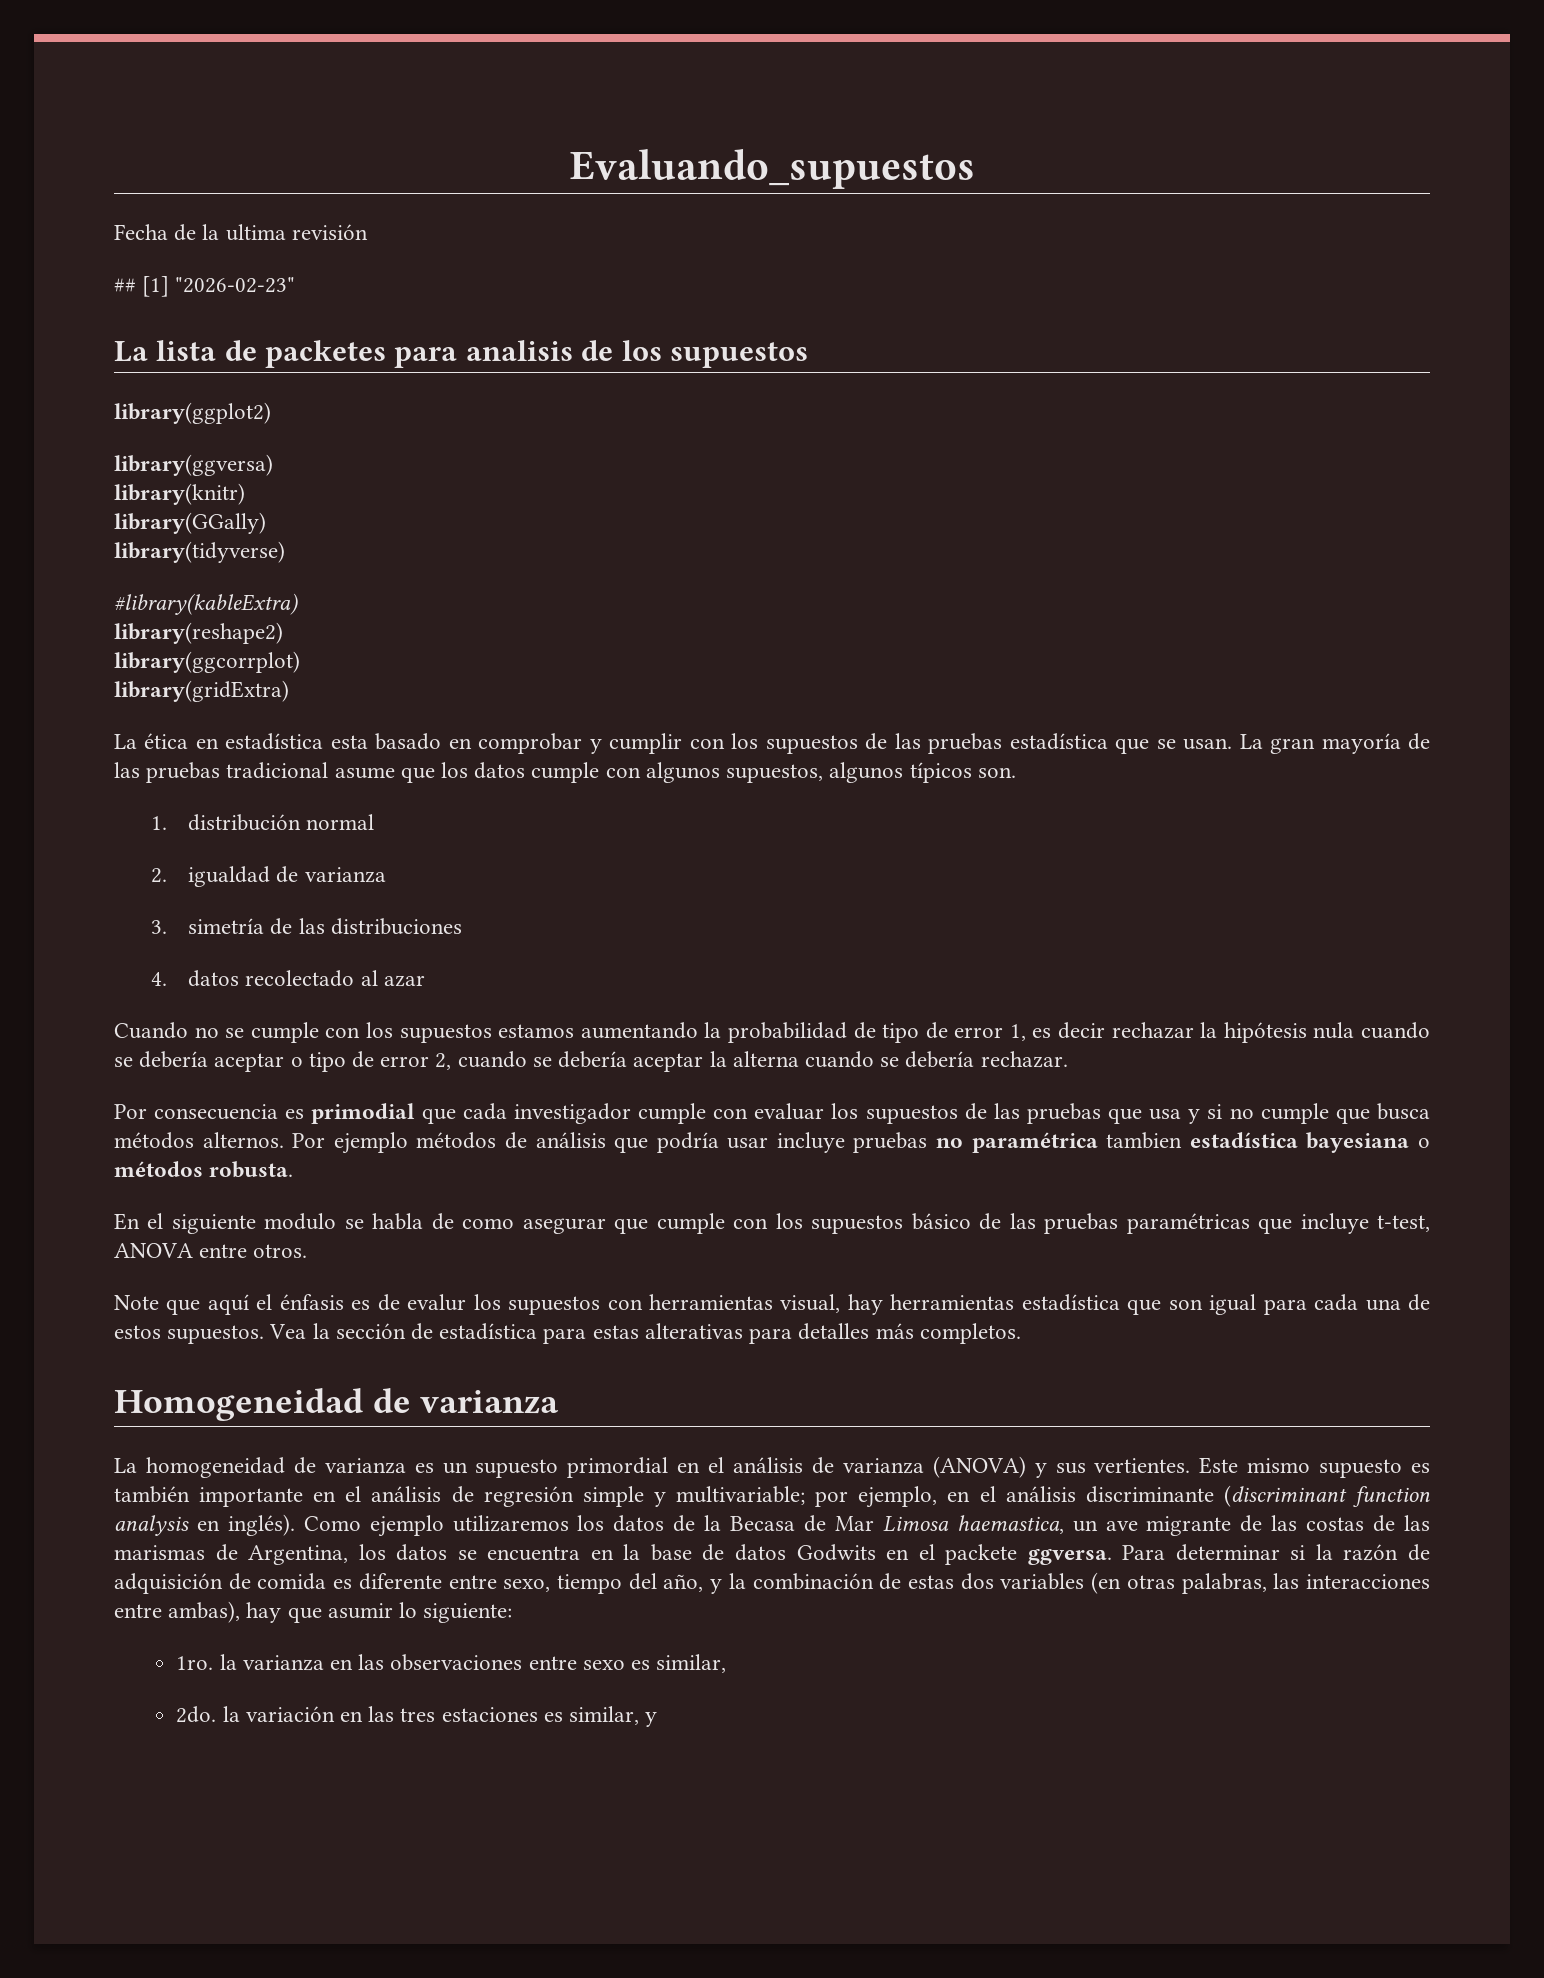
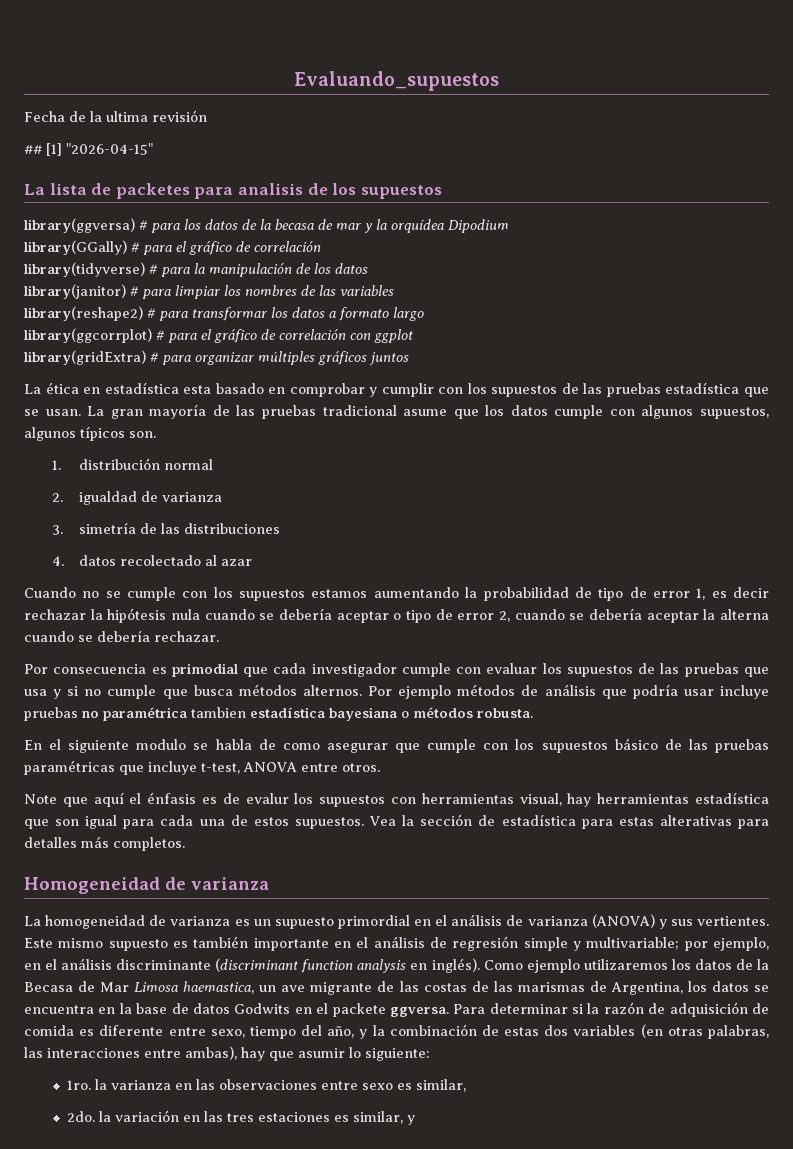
[175,277,296,293] "2026-02-23" -> [66,143,153,155] "2026-04-15"
[114,402,271,424] // library(ggplot2) -> (442, 192) none
[114,483,245,505] [114,512,266,534] [114,541,285,563] [114,593,298,615] [114,622,283,644] [114,651,300,673] [114,680,289,702] // library(knitr) // library(GGally) // library(tidyverse) // #library(kableExtra) // library(reshape2) // library(ggcorrplot) // library(gridExtra) -> [139,219,509,233] [24,240,321,255] [24,262,368,277] [24,284,394,299] [24,306,424,321] [24,328,413,343] [24,350,409,365] # para los datos de la becasa de mar y la orquídea Dipodium // library(GGally) # para el gráfico de correlación // library(tidyverse) # para la manipulación de los datos // library(janitor) # para limpiar los nombres de las variables // library(reshape2) # para transformar los datos a formato largo // library(ggcorrplot) # para el gráfico de correlación con ggplot // library(gridExtra) # para organizar múltiples gráficos juntos

